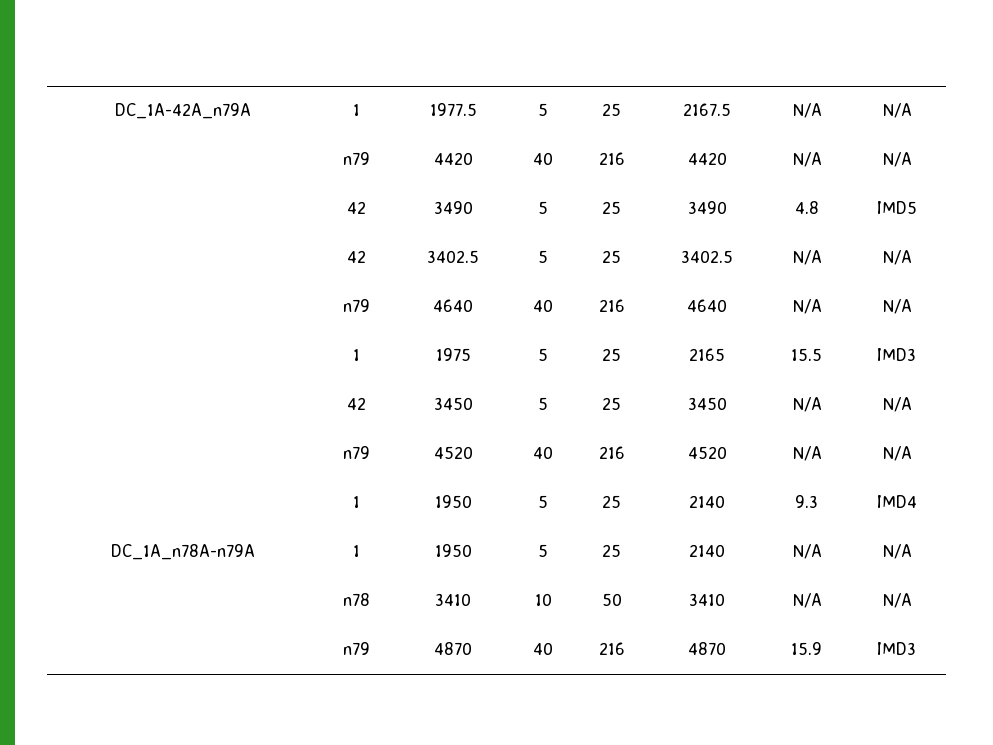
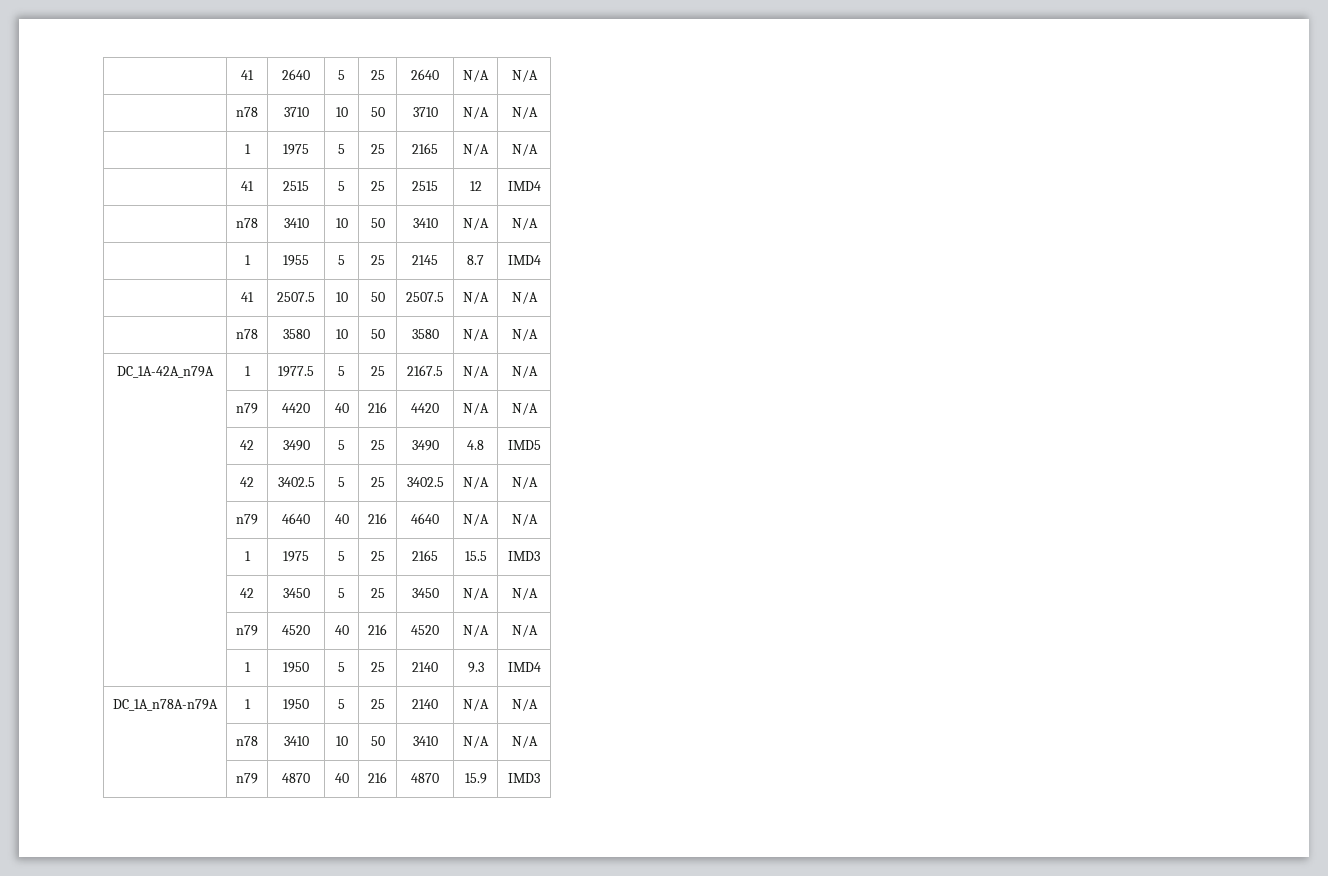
(115, 111) none -> [241,70,254,80] [282,69,310,80] [338,70,345,80] [370,70,385,80] [411,69,439,80] [463,70,489,82] [511,70,538,82] [236,107,258,117] [283,107,309,117] [335,107,348,117] [370,107,385,117] [412,107,438,117] [463,107,489,119] [511,107,538,119] [244,144,251,154] [283,144,309,155] [338,144,345,154] [370,144,385,154] [412,143,438,154] [463,144,489,156] [511,144,538,156] [241,181,254,191] [283,181,309,191] [338,181,345,191] [370,181,385,191] [412,181,438,191] [469,181,482,191] [507,181,541,191] [236,218,258,228] [283,218,309,228] [335,218,348,228] [370,218,385,228] [412,218,438,228] [463,218,489,230] [511,218,538,230] [244,255,251,265] [283,255,309,266] [338,255,345,265] [370,255,385,265] [412,255,438,265] [467,255,484,265] [507,255,541,265] [241,292,254,302] [277,292,315,302] [335,292,348,302] [370,292,385,302] [406,292,444,302] [463,292,489,304] [511,292,538,304] [236,329,258,339] [282,329,310,339] [335,329,348,339] [370,329,385,339] [411,329,439,339] [463,329,489,341] [511,329,538,341] | 41 | 2640 | 5 | 25 | 2640 | N/A | N/A // | n78 | 3710 | 10 | 50 | 3710 | N/A | N/A // | 1 | 1975 | 5 | 25 | 2165 | N/A | N/A // | 41 | 2515 | 5 | 25 | 2515 | 12 | IMD4 // | n78 | 3410 | 10 | 50 | 3410 | N/A | N/A // | 1 | 1955 | 5 | 25 | 2145 | 8.7 | IMD4 // | 41 | 2507.5 | 10 | 50 | 2507.5 | N/A | N/A // | n78 | 3580 | 10 | 50 | 3580 | N/A | N/A //

